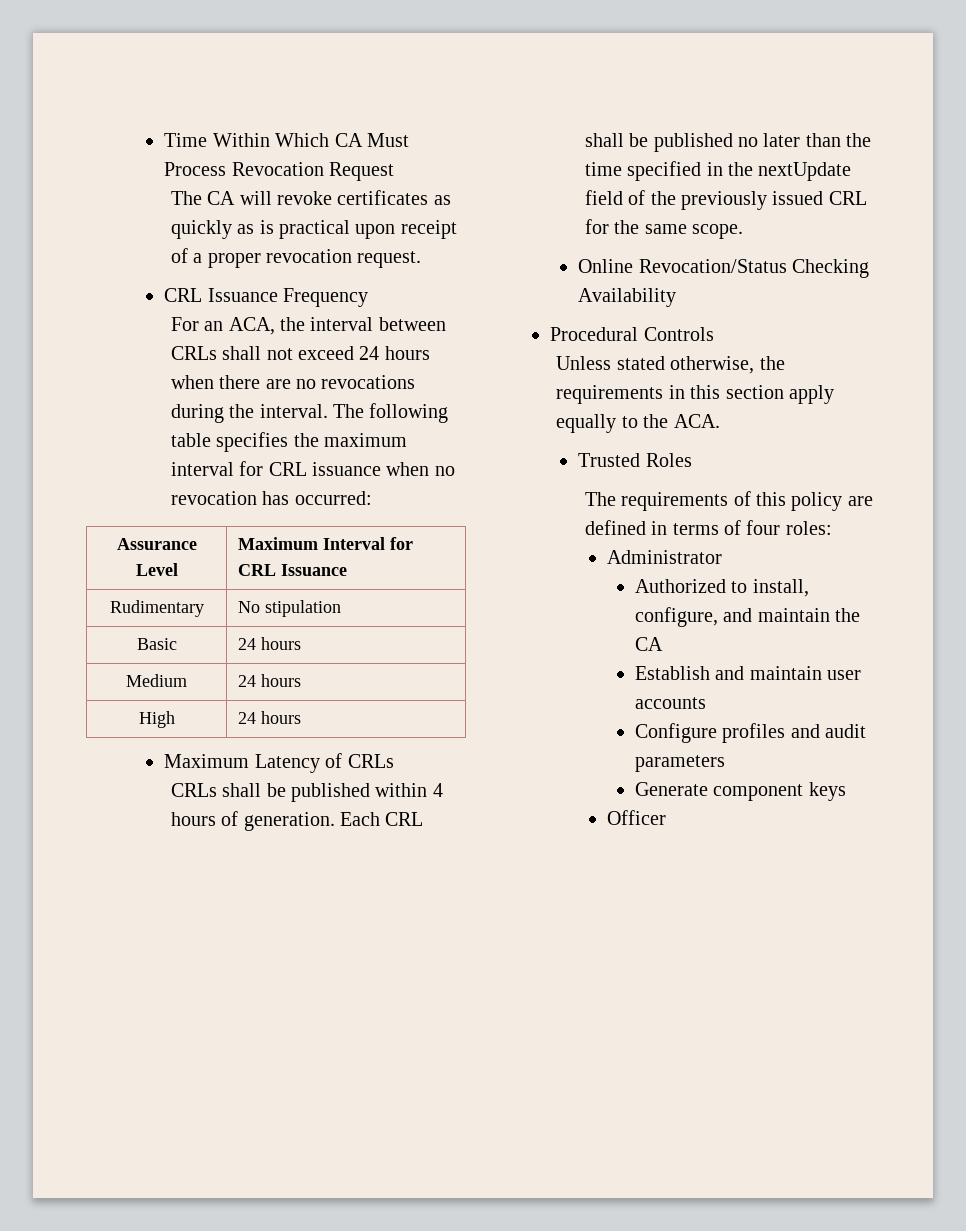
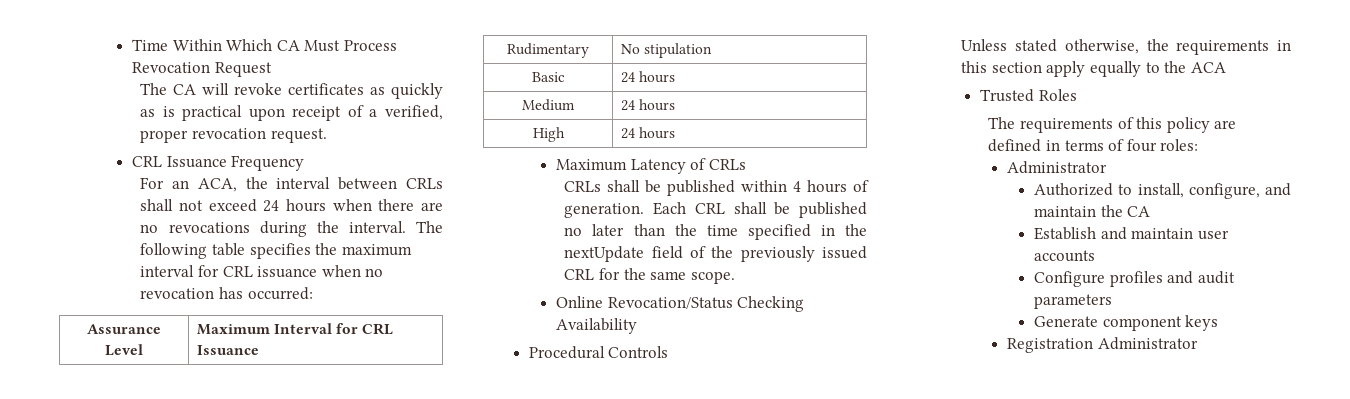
(203, 258) none -> [385,105,444,120] verified,
[673,414,720,428] ACA. -> [1190,62,1226,73] ACA
[606,810,666,825] Officer -> [1007,337,1198,353] Registration Administrator

